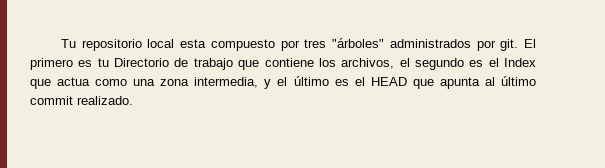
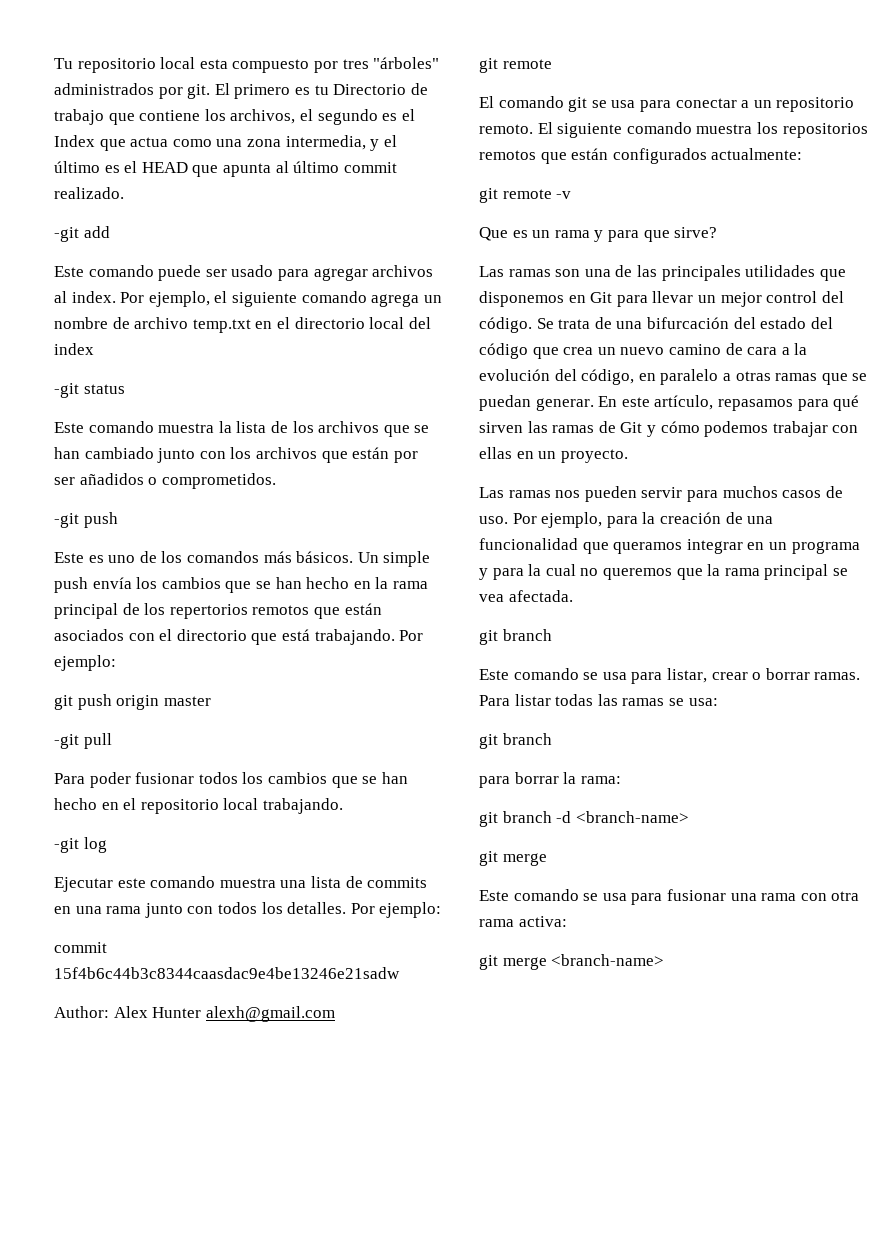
(133, 100) none -> [54,226,110,242] [54,265,434,281] [54,291,442,307] [54,317,431,333] [54,343,94,355] [54,383,125,398] [54,421,430,437] [54,447,418,463] [54,473,276,489] [54,512,118,528] [54,551,431,567] [54,577,428,593] [54,603,382,619] [54,629,424,645] [54,655,116,671] [54,694,211,710] [54,733,112,749] [54,772,408,788] [54,798,343,814] [54,837,107,853] [54,876,428,892] [54,902,442,918] [54,942,107,953] [54,967,400,979] [54,1006,335,1022] [479,58,552,73] [479,96,855,112] [479,122,868,138] [479,148,803,164] [479,188,572,203] [479,227,718,242] [479,265,846,281] [479,291,844,307] [479,317,833,333] [479,343,808,359] [479,369,868,385] [479,395,860,411] [479,421,859,437] [479,447,628,463] [479,486,843,502] [479,512,774,528] [479,538,860,554] [479,564,848,580] [479,590,573,602] [479,629,552,645] [479,668,861,684] [479,694,718,706] [479,733,552,749] [479,772,621,788] [479,811,689,827] [479,851,547,866] [479,889,860,905] [479,916,567,927] [479,954,665,970] // -git add // Este comando puede ser usado para agregar archivos al index. Por ejemplo, el siguiente comando agrega un nombre de archivo temp.txt en el directorio local del index // -git status // Este comando muestra la lista de los archivos que se han cambiado junto con los archivos que están por ser añadidos o comprometidos. // -git push // Este es uno de los comandos más básicos. Un simple push envía los cambios que se han hecho en la rama principal de los repertorios remotos que están asociados con el directorio que está trabajando. Por ejemplo: // git push origin master // -git pull // Para poder fusionar todos los cambios que se han hecho en el repositorio local trabajando. // -git log // Ejecutar este comando muestra una lista de commits en una rama junto con todos los detalles. Por ejemplo: // commit 15f4b6c44b3c8344caasdac9e4be13246e21sadw // Author: Alex Hunter alexh@gmail.com // git remote // El comando git se usa para conectar a un repositorio remoto. El siguiente comando muestra los repositorios remotos que están configurados actualmente: // git remote -v // Que es un rama y para que sirve? // Las ramas son una de las principales utilidades que disponemos en Git para llevar un mejor control del código. Se trata de una bifurcación del estado del código que crea un nuevo camino de cara a la evolución del código, en paralelo a otras ramas que se puedan generar. En este artículo, repasamos para qué sirven las ramas de Git y cómo podemos trabajar con ellas en un proyecto. // Las ramas nos pueden servir para muchos casos de uso. Por ejemplo, para la creación de una funcionalidad que queramos integrar en un programa y para la cual no queremos que la rama principal se vea afectada. // git branch // Este comando se usa para listar, crear o borrar ramas. Para listar todas las ramas se usa: // git branch // para borrar la rama: // git branch -d <branch-name> // git merge // Este comando se usa para fusionar una rama con otra rama activa: // git merge <branch-name>

